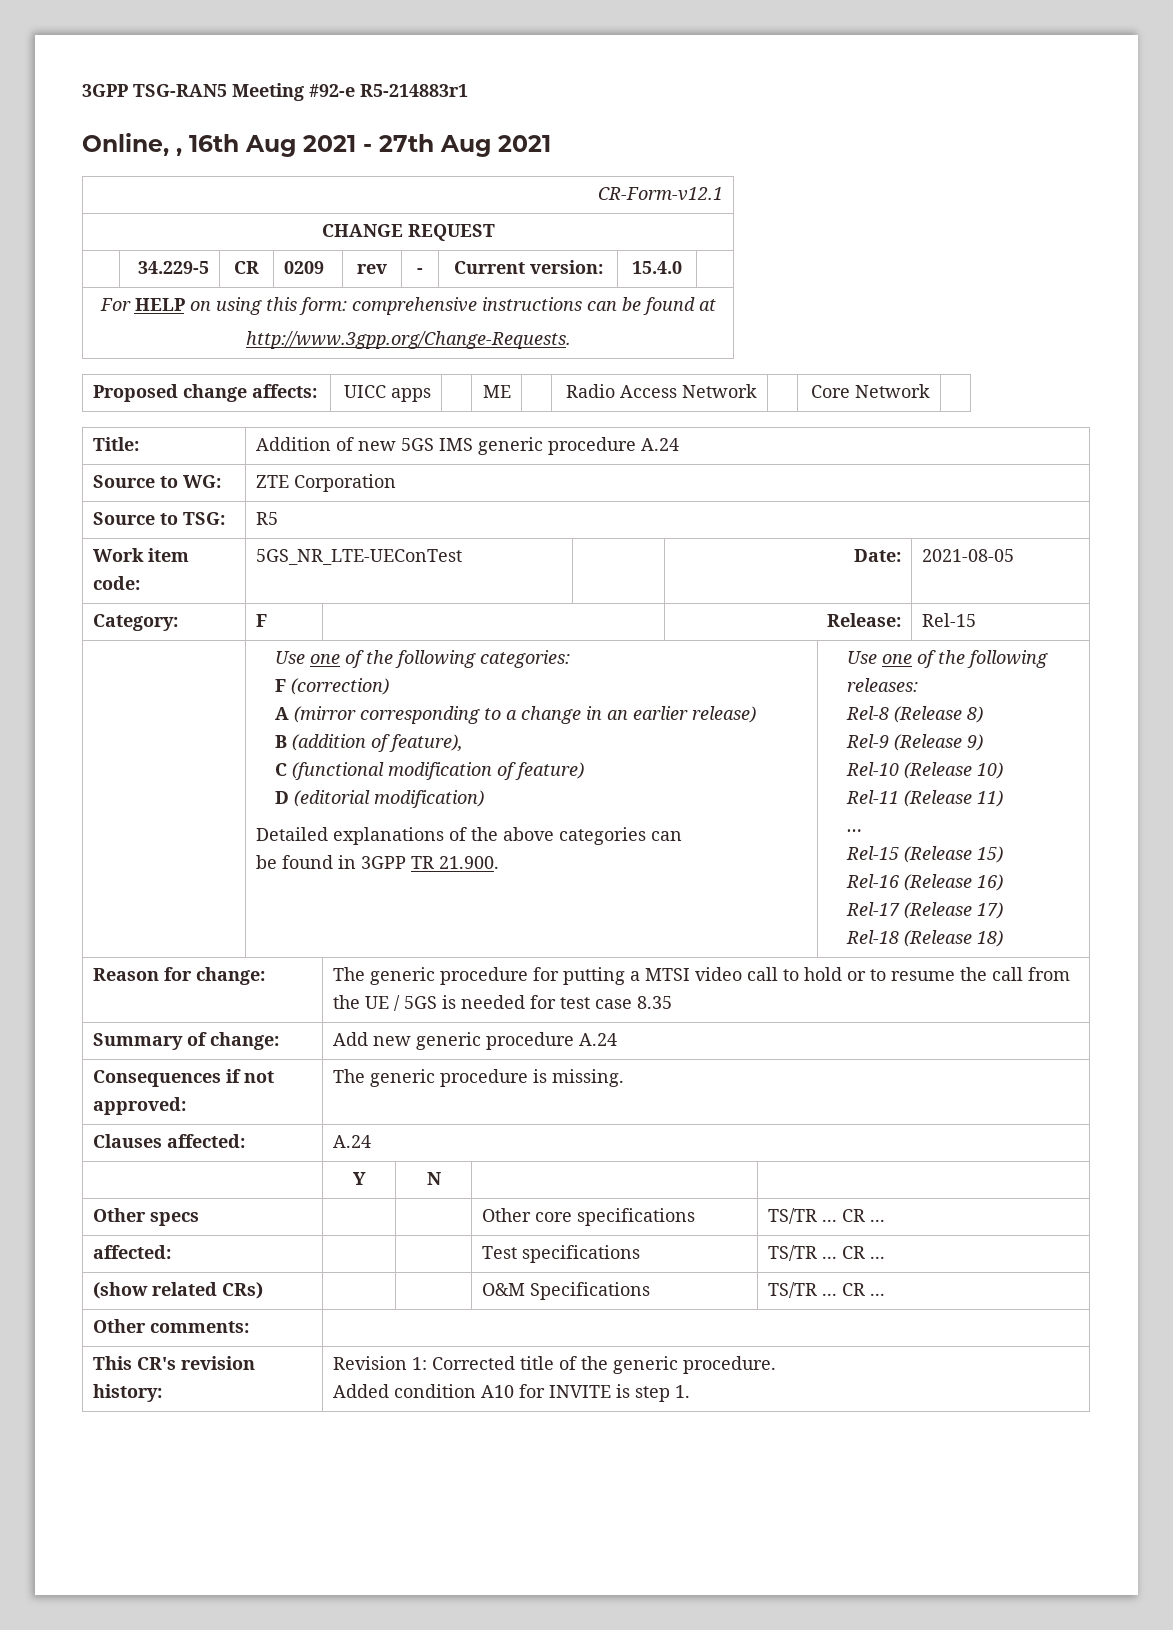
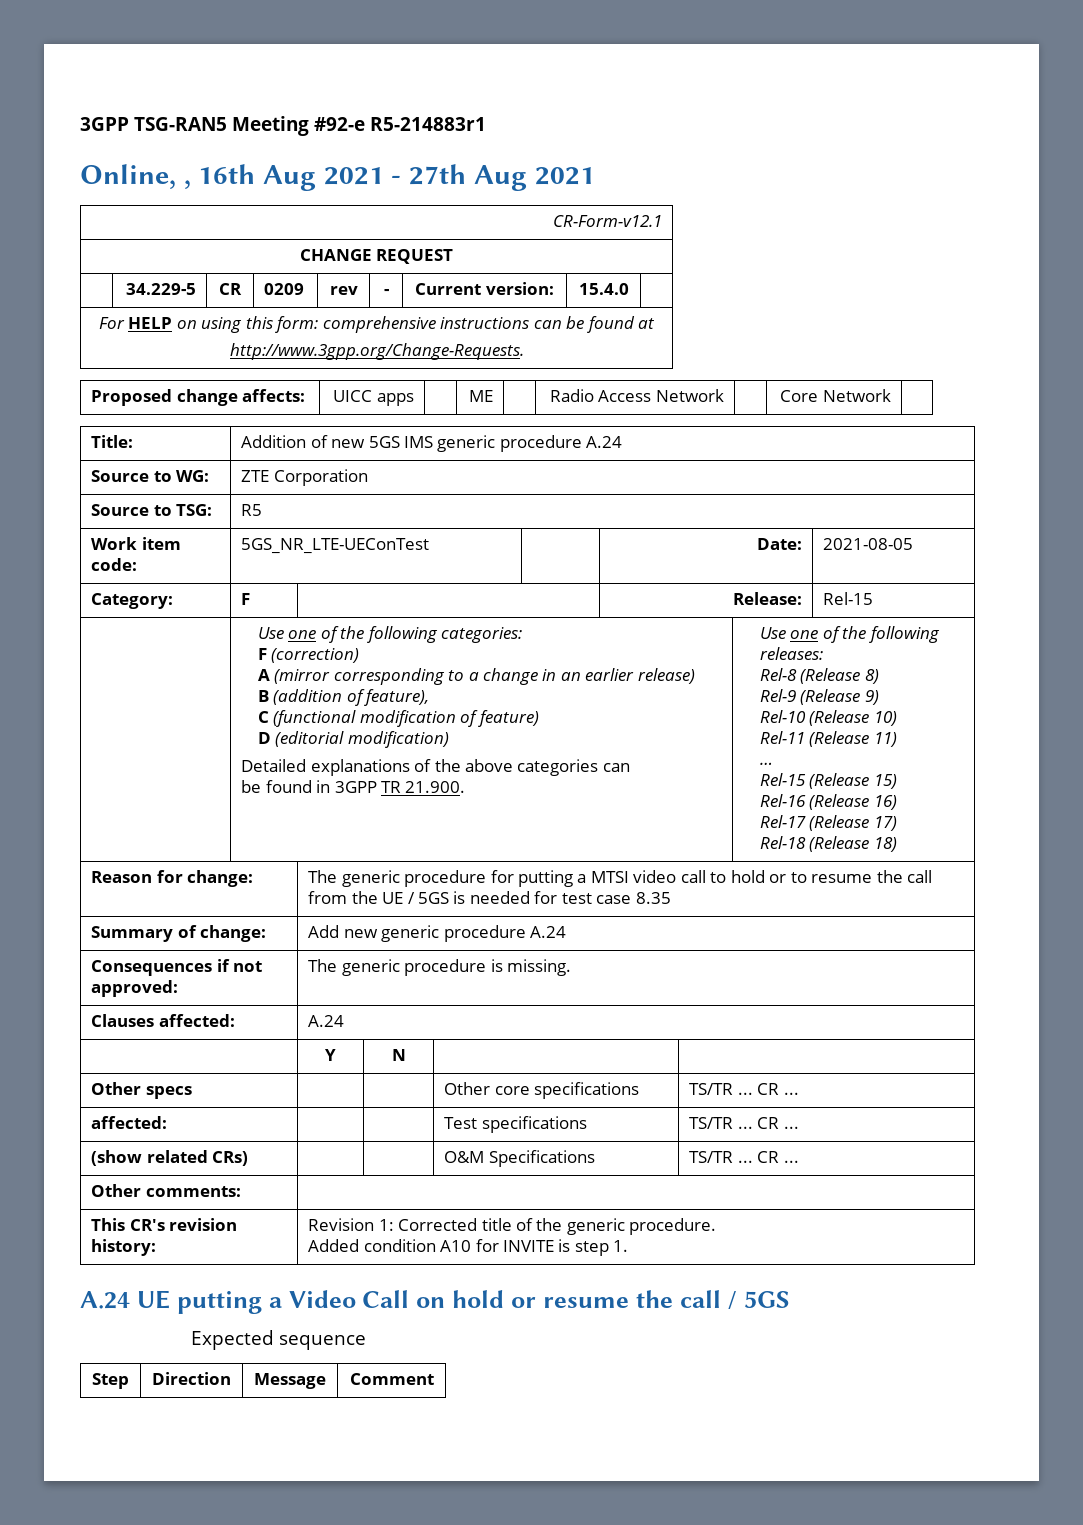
(690, 1391) none -> [80,1290,790,1314] [190,1330,366,1350] [92,1373,129,1389] [152,1372,231,1385] [254,1373,326,1389] [349,1373,434,1385] // A.24 UE putting a Video Call on hold or resume the call / 5GS // Expected sequence // Step | Direction | Message | Comment

